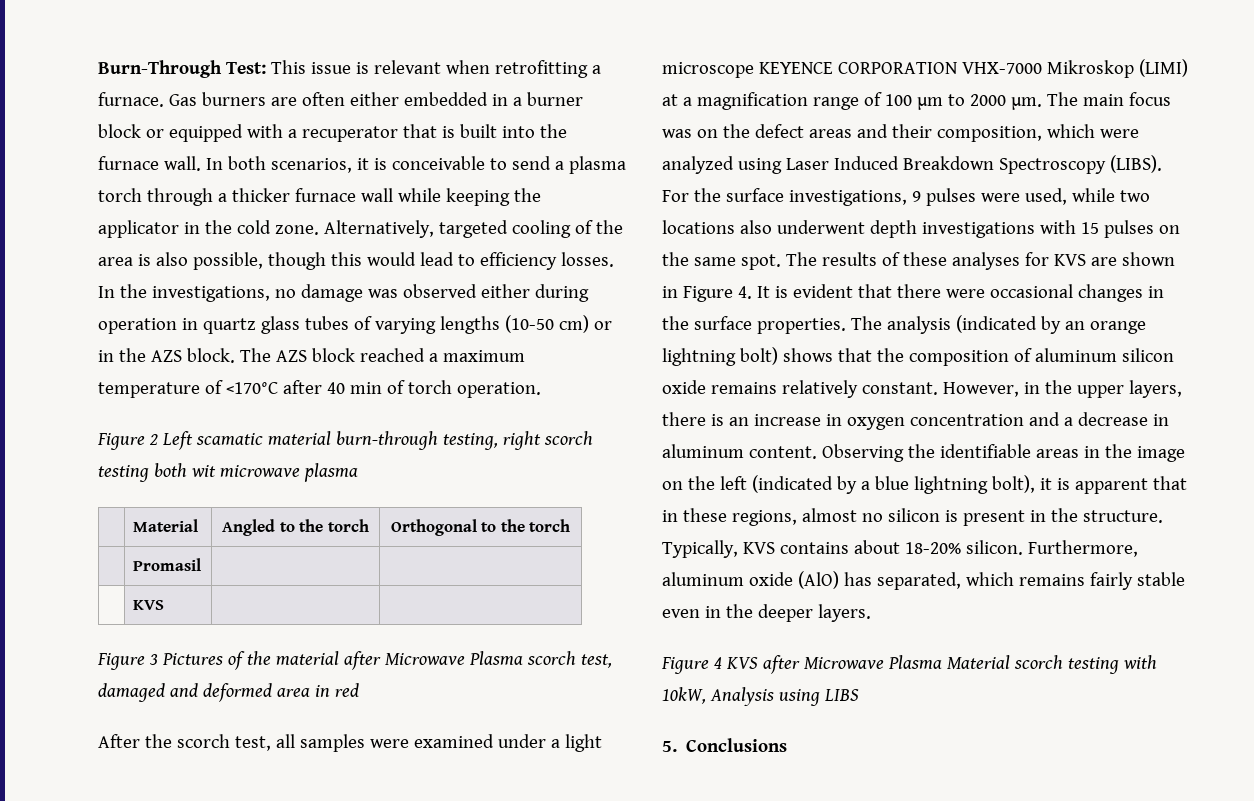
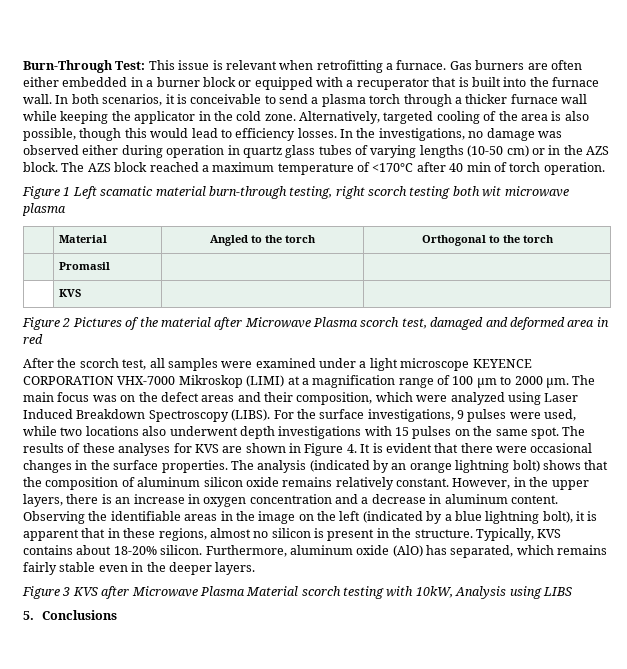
[148,434,158,445] 2 -> [63,187,71,196] 1
[148,654,158,665] 3 -> [62,318,71,327] 2
[713,657,722,669] 4 -> [62,587,71,596] 3

